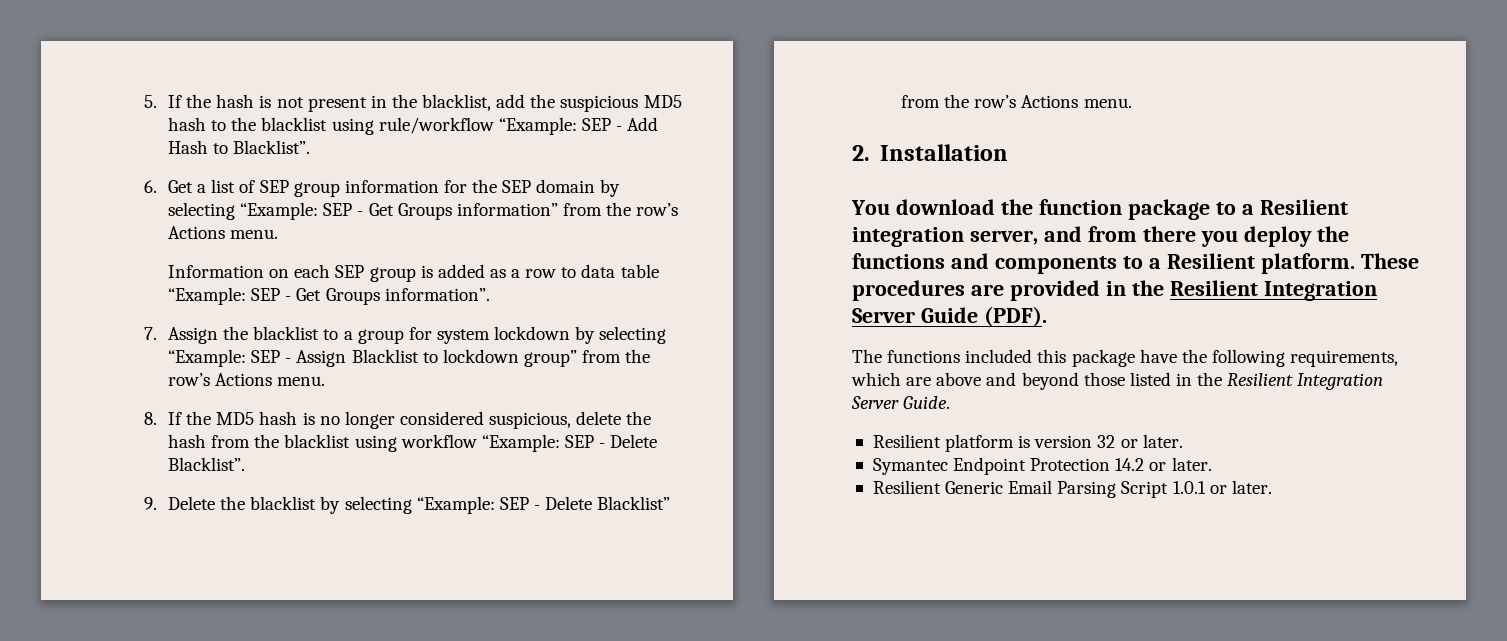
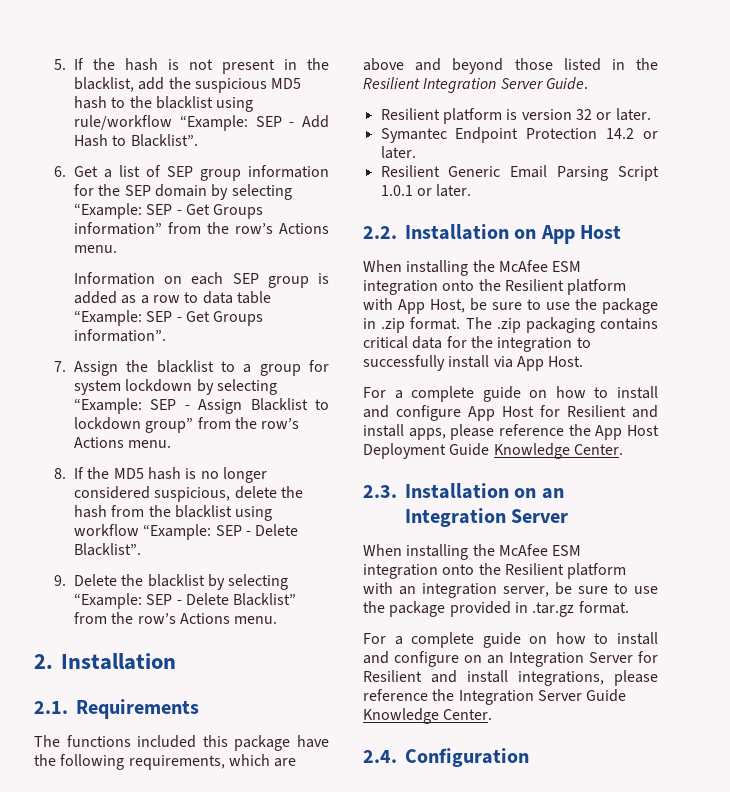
[851,199,1348,220] [852,226,1349,247] [852,253,1419,274] [852,280,1377,301] [852,306,1047,327] You download the function package to a Resilient integration server, and from there you deploy the functions and components to a Resilient platform. These procedures are provided in the Resilient Integration Server Guide (PDF). -> [34,699,199,719] 2.1. Requirements
(1272, 487) none -> [363,224,622,244] [363,260,582,276] [363,279,627,295] [363,298,658,314] [363,317,658,333] [363,336,591,352] [363,355,584,371] [363,386,658,402] [363,405,658,421] [363,424,659,440] [363,443,623,459] [363,483,564,499] [405,508,569,527] [363,544,582,560] [363,563,627,579] [363,582,658,598] [363,601,629,617] [363,632,658,648] [363,651,658,667] [363,670,658,686] [363,689,627,705] [363,708,493,724] [363,748,529,767] // 2.2. Installation on App Host // When installing the McAfee ESM integration onto the Resilient platform with App Host, be sure to use the package in .zip format. The .zip packaging contains critical data for the integration to successfully install via App Host. // For a complete guide on how to install and configure App Host for Resilient and install apps, please reference the App Host Deployment Guide Knowledge Center. // 2.3. Installation on an Integration Server // When installing the McAfee ESM integration onto the Resilient platform with an integration server, be sure to use the package provided in .tar.gz format. // For a complete guide on how to install and configure on an Integration Server for Resilient and install integrations, please reference the Integration Server Guide Knowledge Center. // 2.4. Configuration

